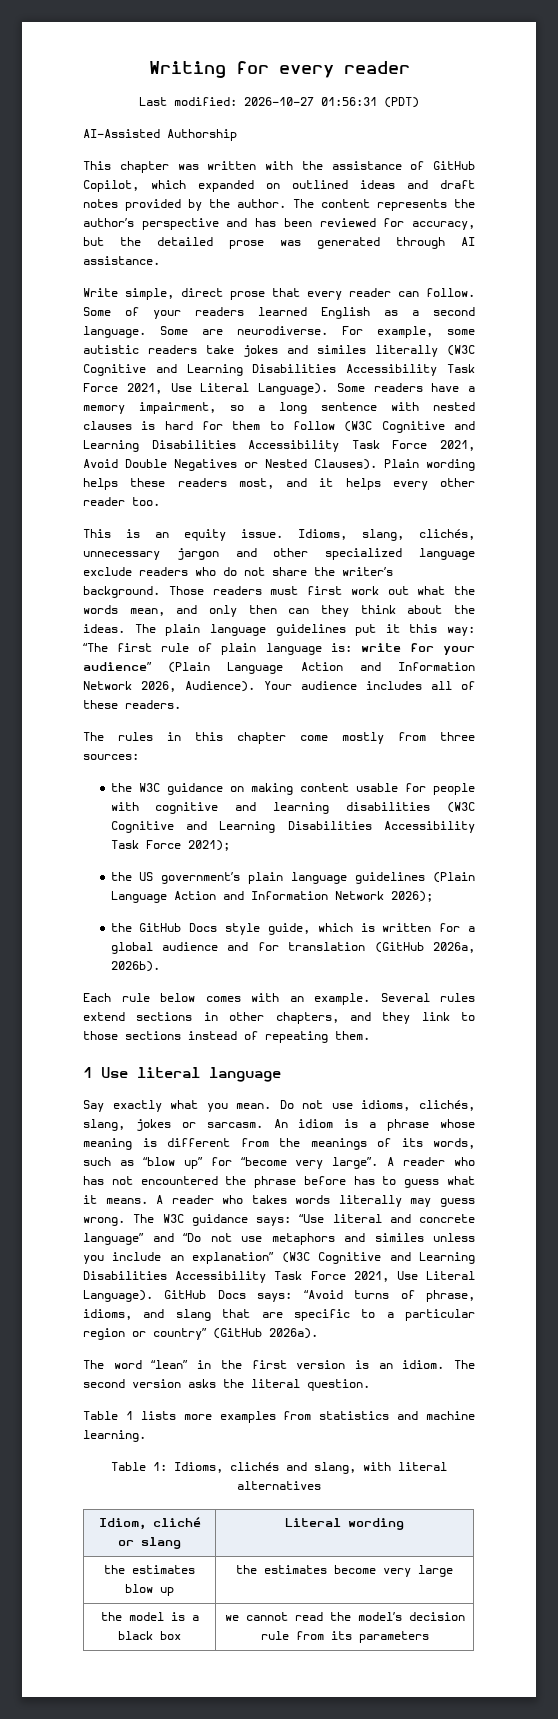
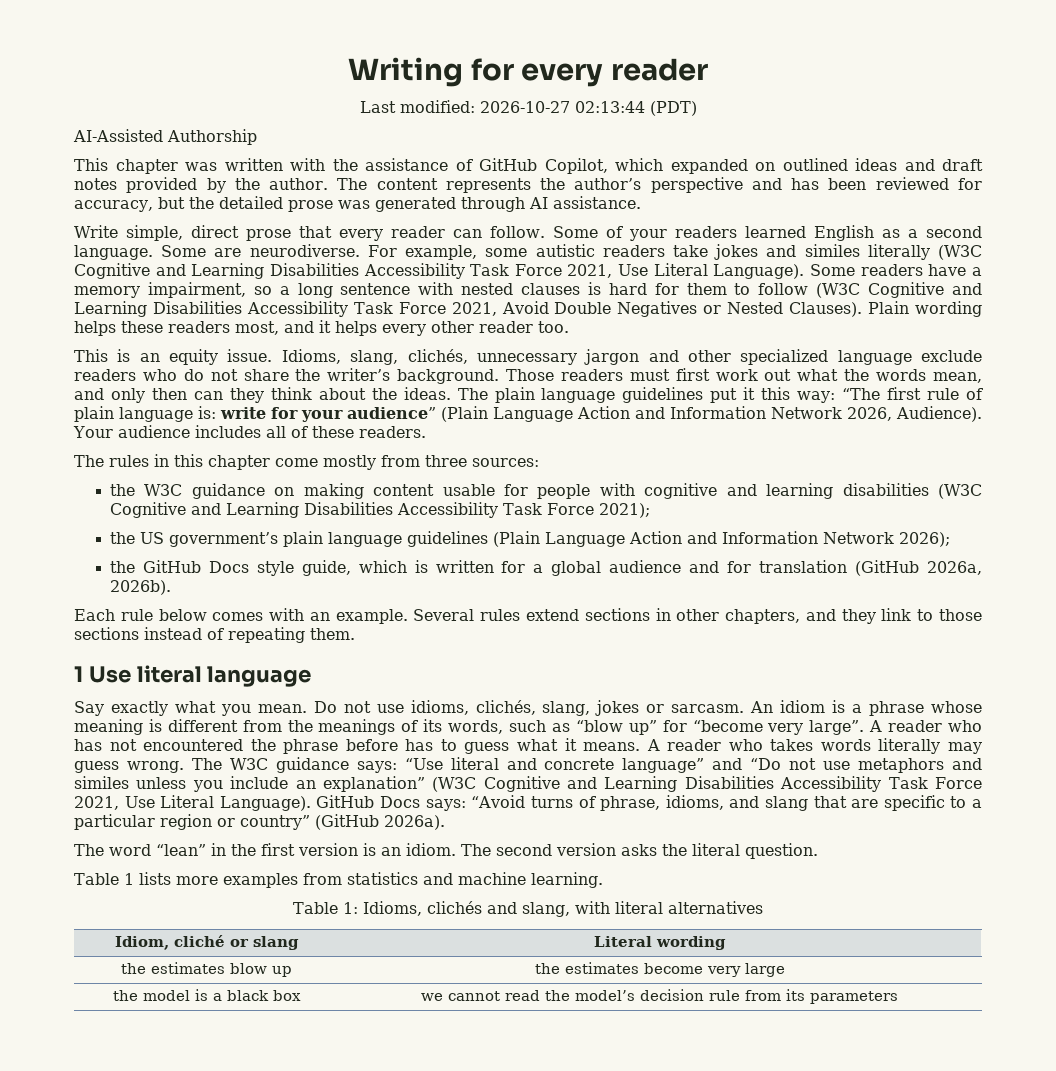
[321,97,377,106] 01:56:31 -> [574,101,645,113] 02:13:44

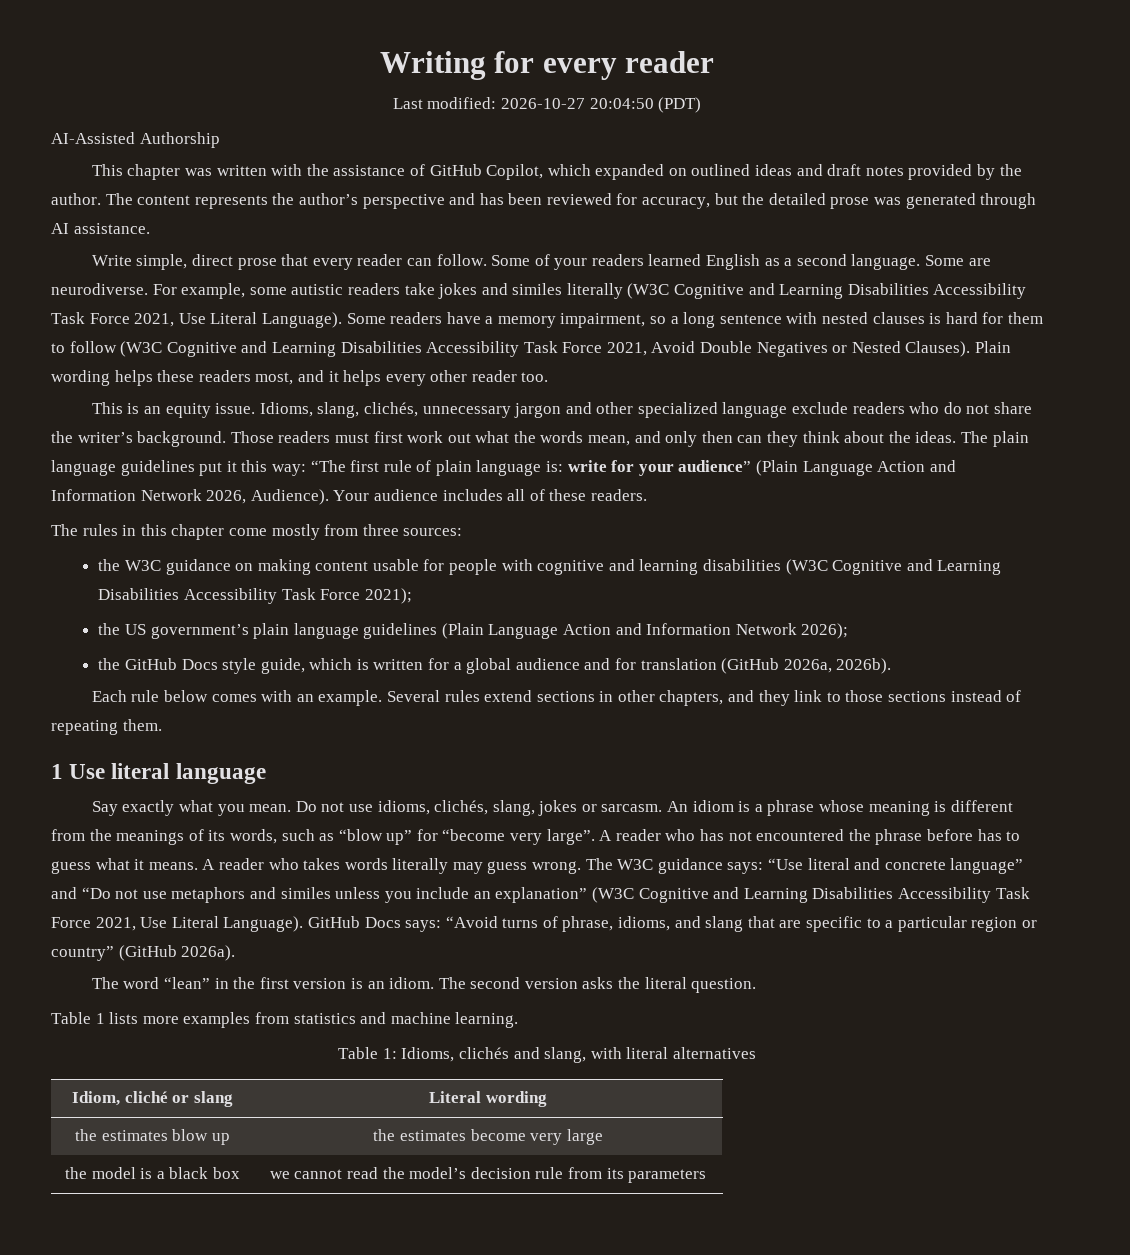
[574,101,645,113] 02:13:44 -> [589,98,654,109] 20:04:50

